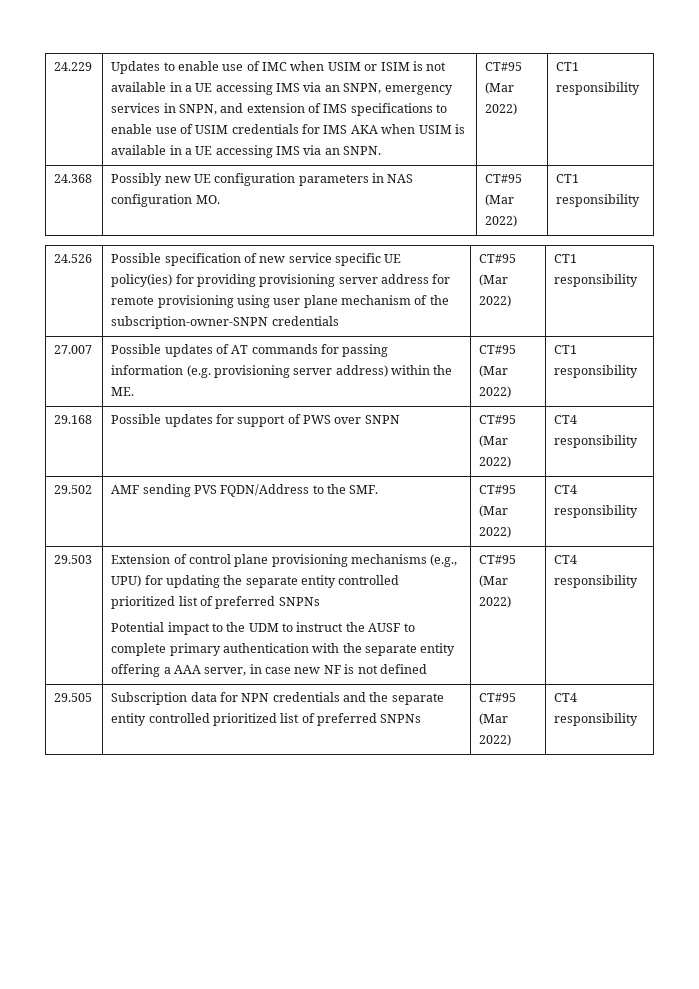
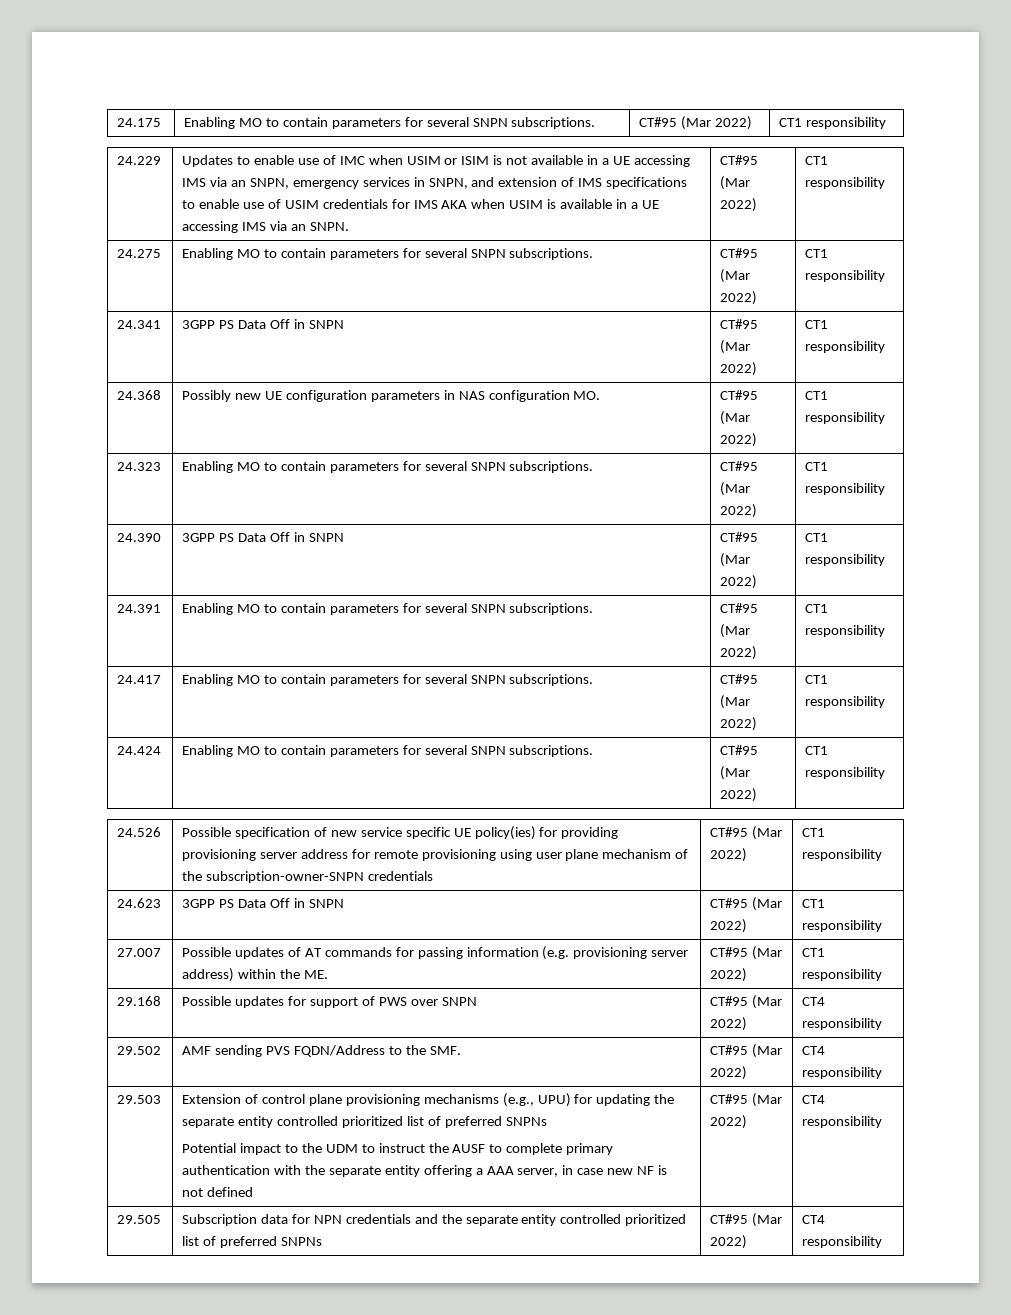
(54, 66) none -> [117,118,162,127] [184,117,596,129] [639,116,752,130] [779,117,887,129] 24.175 | Enabling MO to contain parameters for several SNPN subscriptions. | CT#95 (Mar 2022) | CT1 responsibility //
(641, 88) none -> [117,249,162,258] [182,248,594,260] [720,248,759,258] [720,269,751,283] [720,291,758,305] [805,249,829,258] [805,270,886,282] [117,320,162,329] [182,319,344,329] [720,319,759,329] [720,340,751,354] [720,362,758,376] [805,320,829,329] [805,341,886,353] // 24.275 | Enabling MO to contain parameters for several SNPN subscriptions. | CT#95 (Mar 2022) | CT1 responsibility // 24.341 | 3GPP PS Data Off in SNPN | CT#95 (Mar 2022) | CT1 responsibility
(641, 200) none -> [117,462,162,471] [182,461,594,473] [720,461,759,471] [720,482,751,496] [720,504,758,518] [805,462,829,471] [805,483,886,495] [117,533,162,542] [182,532,344,542] [720,532,759,542] [720,553,751,567] [720,575,758,589] [805,533,829,542] [805,554,886,566] [117,604,162,613] [182,603,594,615] [720,603,759,613] [720,624,751,638] [720,646,758,660] [805,604,829,613] [805,625,886,637] [117,675,162,684] [182,674,594,686] [720,674,759,684] [720,695,751,709] [720,717,758,731] [805,675,829,684] [805,696,886,708] [117,746,162,755] [182,745,594,757] [720,745,759,755] [720,766,751,780] [720,788,758,802] [805,746,829,755] [805,767,886,779] // 24.323 | Enabling MO to contain parameters for several SNPN subscriptions. | CT#95 (Mar 2022) | CT1 responsibility // 24.390 | 3GPP PS Data Off in SNPN | CT#95 (Mar 2022) | CT1 responsibility // 24.391 | Enabling MO to contain parameters for several SNPN subscriptions. | CT#95 (Mar 2022) | CT1 responsibility // 24.417 | Enabling MO to contain parameters for several SNPN subscriptions. | CT#95 (Mar 2022) | CT1 responsibility // 24.424 | Enabling MO to contain parameters for several SNPN subscriptions. | CT#95 (Mar 2022) | CT1 responsibility
(639, 280) none -> [117,898,162,908] [182,898,344,908] [710,897,783,911] [710,919,748,933] [802,899,826,908] [802,920,883,932] // 24.623 | 3GPP PS Data Off in SNPN | CT#95 (Mar 2022) | CT1 responsibility

